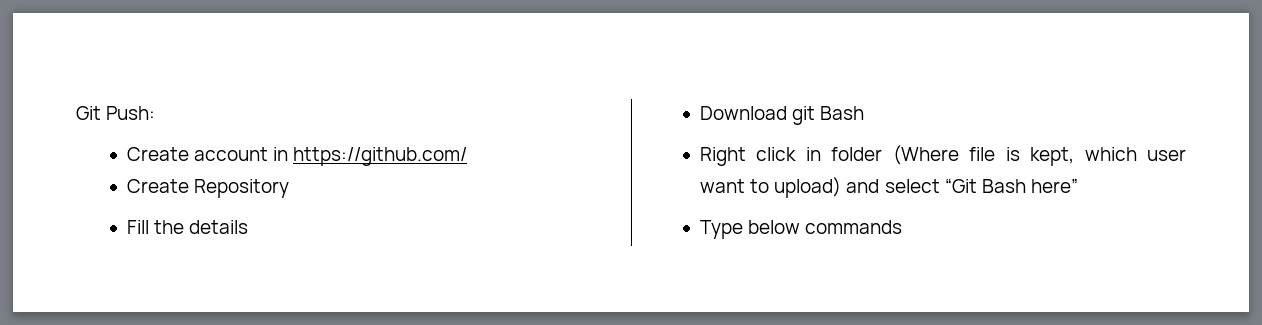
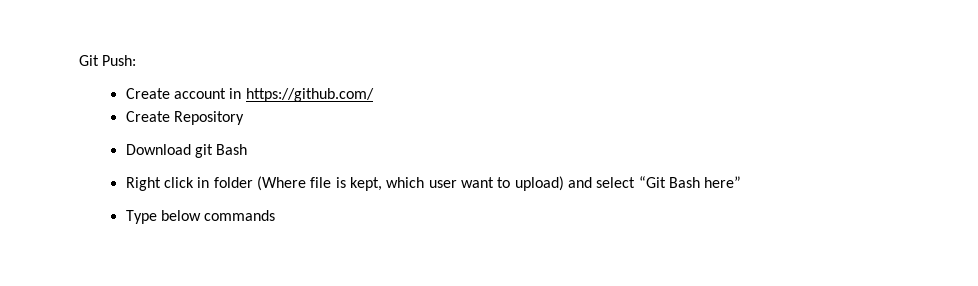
[127,220,249,234] // Fill the details -> (245, 118) none

